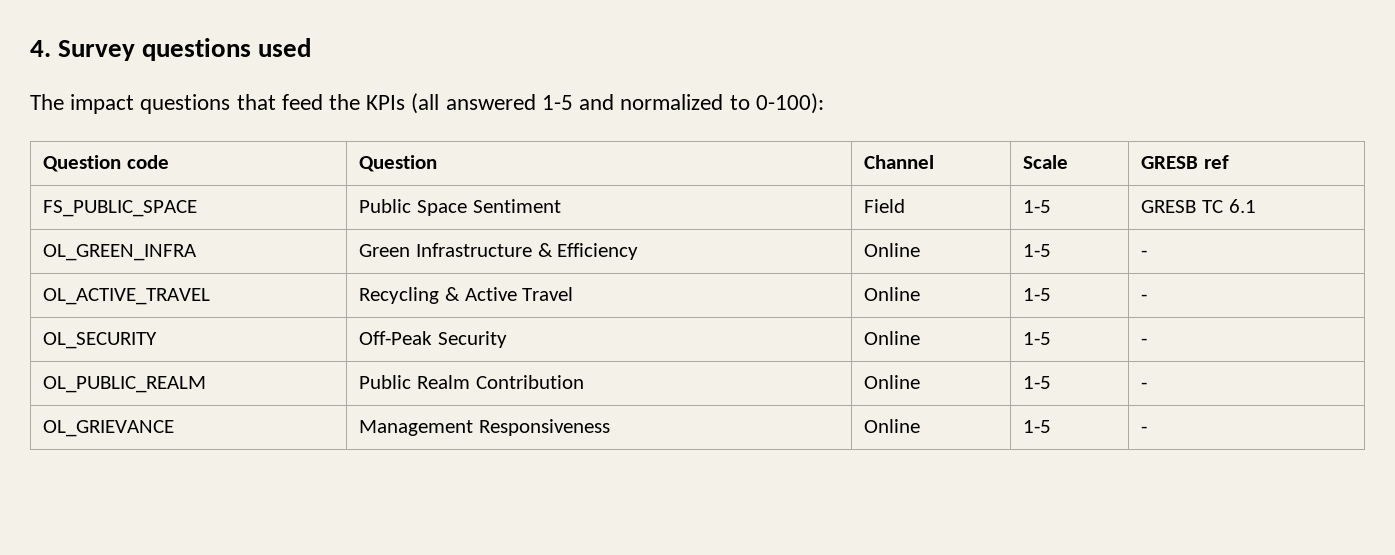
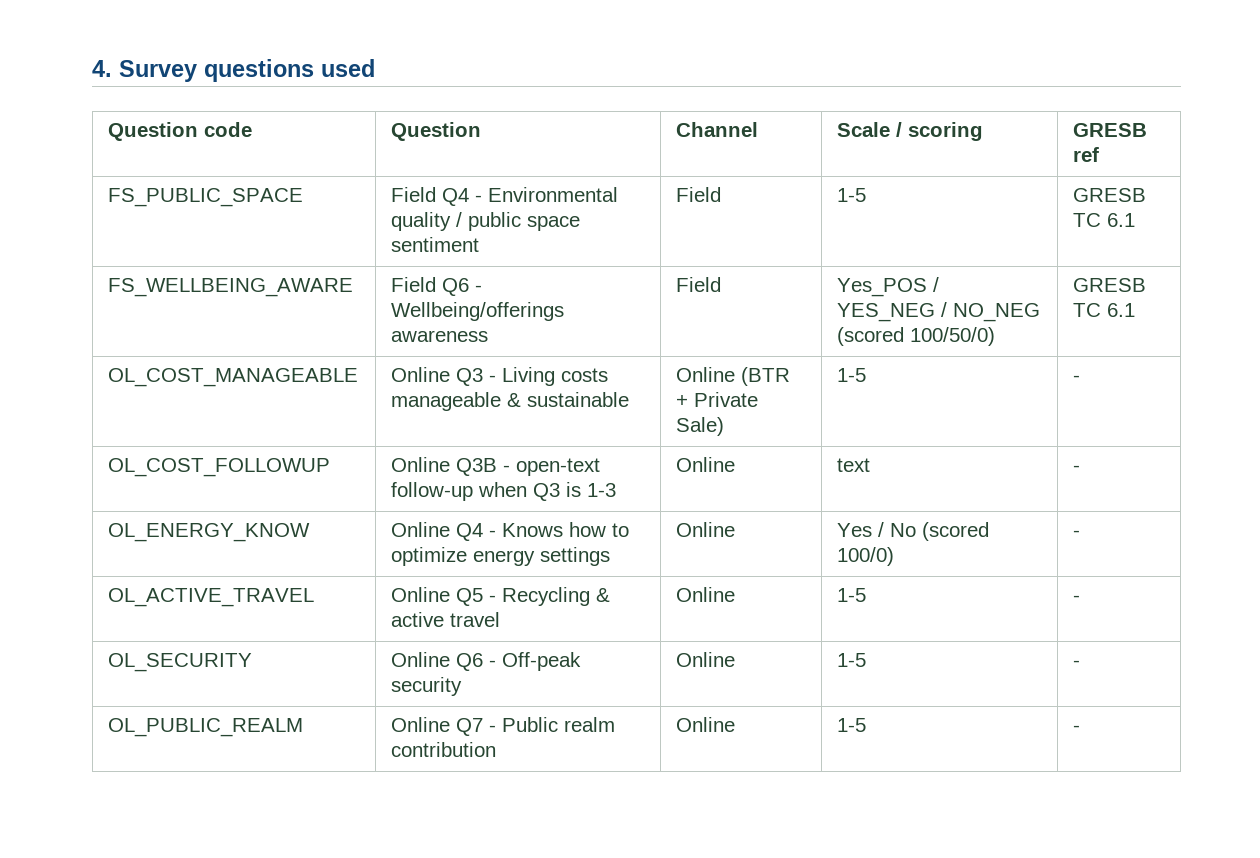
[30,93,824,114] // The impact questions that feed the KPIs (all answered 1-5 and normalized to 0-100): -> (375, 68) none
(1069, 162) none -> [896,122,984,141] / scoring
[359,199,561,216] Public Space Sentiment -> [391,187,619,206] [391,212,581,231] [391,237,480,252] Field Q4 - Environmental quality / public space sentiment
[43,244,198,261] [359,243,639,260] [864,243,921,257] [1023,244,1052,257] [1141,250,1148,257] [43,288,211,305] [359,287,574,304] OL_GREEN_INFRA | Green Infrastructure & Efficiency | Online | 1-5 | - // OL_ACTIVE_TRAVEL | Recycling & Active Travel -> [108,278,354,297] [391,277,483,296] [391,302,565,321] [391,330,489,342] [676,277,722,292] [837,277,940,297] [837,302,1041,322] [837,327,996,346] [1073,278,1147,292] [1073,303,1136,317] [108,368,359,387] [391,367,609,386] [391,392,630,411] [676,367,791,386] [676,392,759,407] [676,417,725,436] [837,368,867,382] [1073,375,1081,382] [108,458,331,477] [391,457,601,476] [391,482,617,501] [676,457,736,472] [837,458,871,472] [1073,465,1081,472] [108,523,311,542] [391,522,630,541] [391,547,611,566] [676,522,736,537] [837,522,990,541] [837,547,895,566] [1073,530,1081,537] [108,588,315,607] [391,587,611,606] [391,612,501,627] FS_WELLBEING_AWARE | Field Q6 - Wellbeing/offerings awareness | Field | Yes_POS / YES_NEG / NO_NEG (scored 100/50/0) | GRESB TC 6.1 // OL_COST_MANAGEABLE | Online Q3 - Living costs manageable & sustainable | Online (BTR + Private Sale) | 1-5 | - // OL_COST_FOLLOWUP | Online Q3B - open-text follow-up when Q3 is 1-3 | Online | text | - // OL_ENERGY_KNOW | Online Q4 - Knows how to optimize energy settings | Online | Yes / No (scored 100/0) | - // OL_ACTIVE_TRAVEL | Online Q5 - Recycling & active travel
[359,331,507,348] Off-Peak Security -> [391,652,582,671] [391,677,463,696] Online Q6 - Off-peak security
[359,375,584,389] [864,375,921,389] [1023,376,1052,389] [1141,382,1148,389] [43,420,175,437] [359,419,610,436] Public Realm Contribution | Online | 1-5 | - // OL_GRIEVANCE | Management Responsiveness -> [391,717,616,736] [391,742,497,757] Online Q7 - Public realm contribution

